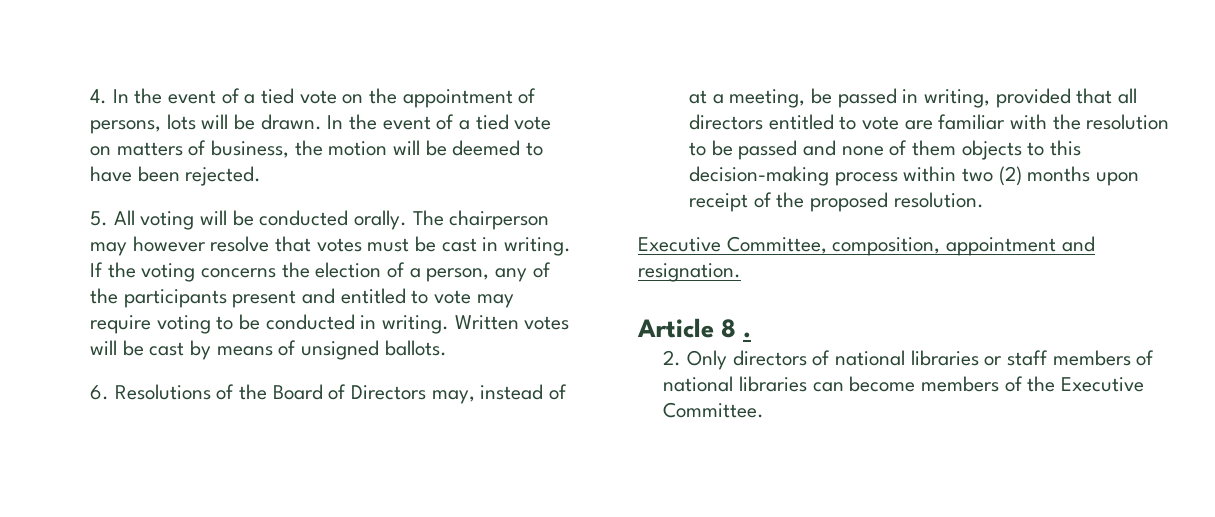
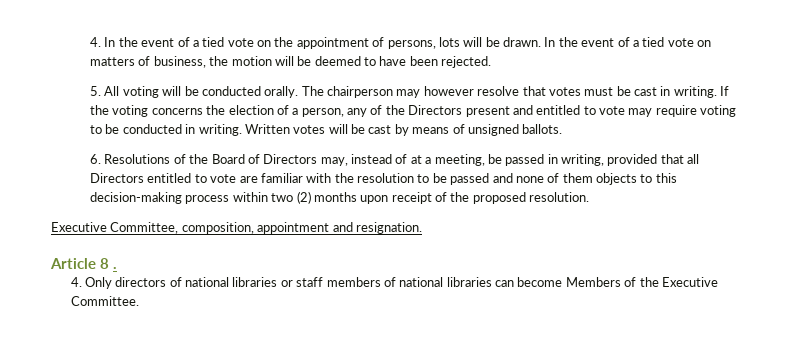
[123,289,227,308] participants -> [408,105,463,115] Directors
[688,114,763,130] directors -> [90,173,145,183] Directors
[663,350,682,366] 2. -> [70,277,82,287] 4.
[921,376,1000,392] members -> [565,277,621,287] Members

